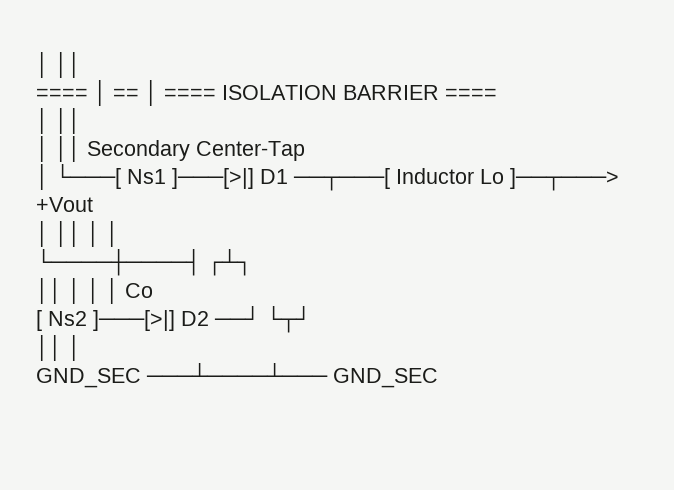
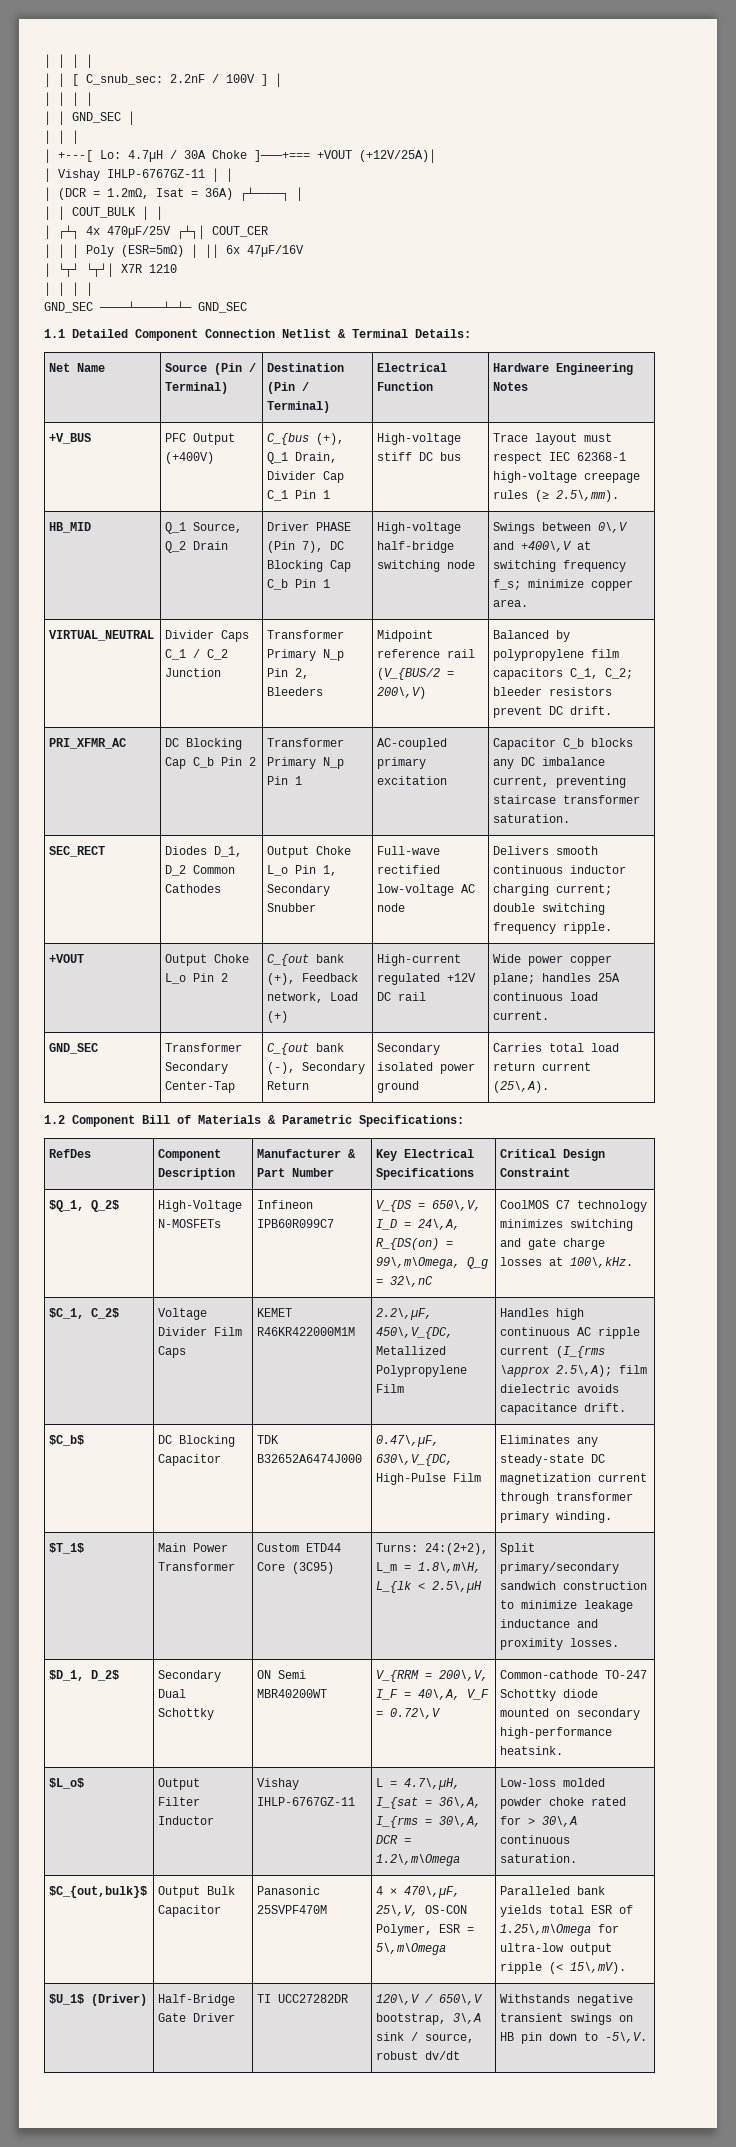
[36,52,81,78] [36,80,497,106] [36,108,81,134] [36,136,305,162] [36,164,619,191] [36,197,93,212] [36,221,119,247] [36,249,252,276] [36,278,153,304] [36,306,311,333] [36,335,62,361] │ ││ // ==== │ == │ ==== ISOLATION BARRIER ==== // │ ││ // │ ││ Secondary Center-Tap // │ └───[ Ns1 ]───[>|] D1 ──┬───[ Inductor Lo ]──┬───> +Vout // │ ││ │ │ // └────┼────┤ ┌┴┐ // ││ │ │ │ Co // [ Ns2 ]───[>|] D2 ──┘ └┬┘ // ││ -> [44,54,93,68] [44,73,282,87] [44,92,93,106] [44,111,135,125] [44,130,79,144] [44,149,436,163] [44,168,233,182] [44,187,303,201] [44,206,163,220] [44,225,268,239] [44,244,304,258] [44,263,177,277] [44,282,79,296] │ │ │ │ // │ │ [ C_snub_sec: 2.2nF / 100V ] │ // │ │ │ │ // │ │ GND_SEC │ // │ │ │ // │ +---[ Lo: 4.7µH / 30A Choke ]───+=== +VOUT (+12V/25A)│ // │ Vishay IHLP-6767GZ-11 │ │ // │ (DCR = 1.2mΩ, Isat = 36A) ┌┴────┐ │ // │ │ COUT_BULK │ │ // │ ┌┴┐ 4x 470µF/25V ┌┴┐│ COUT_CER // │ │ │ Poly (ESR=5mΩ) │ ││ 6x 47µF/16V // │ └┬┘ └┬┘│ X7R 1210 // │ │ │
[146,363,438,388] ───┴────┴─── GND_SEC -> [99,301,247,313] [44,329,471,341] [49,363,106,372] [165,363,257,375] [165,382,229,394] [267,363,345,372] [267,382,310,394] [267,401,331,413] [377,363,448,372] [377,382,434,391] [493,363,634,375] [493,382,529,391] [49,433,92,444] [165,433,236,445] [165,452,215,464] [267,433,345,445] [267,452,338,464] [267,471,345,483] [267,490,331,501] [377,433,462,445] [377,452,462,461] [493,433,613,445] [493,452,627,464] [493,471,641,483] [493,490,620,502] [49,522,92,533] [165,522,243,534] [165,541,229,553] [267,522,352,531] [267,541,345,553] [267,560,352,572] [267,579,331,590] [377,522,462,534] [377,541,455,553] [377,560,476,572] [493,522,629,534] [493,541,592,552] [493,560,627,572] [493,579,634,591] [493,599,529,607] [49,630,155,641] [165,630,250,642] [165,649,229,660] [165,668,222,677] [267,630,345,639] [267,649,345,661] [267,668,310,679] [267,687,324,696] [377,630,434,642] [377,649,476,658] [377,668,455,680] [377,687,427,699] [493,630,571,642] [493,649,620,661] [493,668,634,680] [493,687,613,696] [493,706,613,718] [49,738,127,749] [165,738,243,750] [165,757,257,769] [267,738,345,747] [267,757,345,769] [267,776,303,785] [377,738,448,750] [377,757,427,769] [377,776,448,785] [493,738,634,750] [493,757,606,769] [493,776,627,788] [493,795,641,804] [493,814,571,823] [49,846,106,857] [165,846,243,857] [165,865,236,876] [165,884,222,893] [267,846,352,858] [267,865,338,876] [267,884,331,896] [267,903,317,912] [377,846,441,855] [377,865,441,874] [377,884,476,896] [377,903,406,912] [493,846,599,855] [493,865,627,874] [493,884,613,896] [493,903,606,915] [493,922,613,934] [49,954,85,963] [165,954,250,966] [165,973,229,984] [267,954,345,966] [267,973,359,985] [267,992,359,1003] [267,1011,289,1023] [377,954,462,966] [377,973,477,985] [377,992,427,1001] [493,954,613,966] [493,973,621,985] [493,992,599,1001] [493,1011,550,1020] [49,1043,99,1054] [165,1043,243,1052] [165,1062,229,1074] [165,1081,236,1093] [267,1043,345,1055] [267,1062,366,1074] [267,1081,310,1090] [377,1043,441,1055] [377,1062,476,1074] [377,1081,420,1093] [493,1043,620,1052] [493,1062,592,1071] [493,1081,550,1093] [44,1115,464,1127] [49,1149,92,1158] [158,1149,222,1161] [158,1168,236,1180] [257,1149,357,1158] [257,1168,335,1177] [376,1149,475,1161] [376,1168,475,1180] [500,1149,606,1161] [500,1168,571,1177] [49,1200,120,1212] [158,1200,243,1212] [158,1219,222,1228] [257,1200,314,1209] [257,1219,335,1228] [376,1200,482,1212] [376,1219,461,1230] [376,1238,454,1250] [376,1257,489,1269] [376,1276,434,1287] [500,1200,648,1212] [500,1219,634,1231] [500,1238,606,1250] [500,1257,634,1268] [49,1308,120,1319] [158,1308,208,1320] [158,1327,243,1336] [158,1346,187,1358] [257,1308,293,1317] [257,1327,356,1336] [376,1308,433,1320] [376,1327,454,1339] [376,1346,447,1355] [376,1365,468,1377] [376,1384,405,1393] [500,1308,585,1320] [500,1327,641,1339] [500,1346,606,1358] [500,1365,648,1377] [500,1384,620,1393] [500,1403,627,1415] [49,1435,85,1446] [158,1435,236,1447] [158,1454,222,1466] [257,1435,280,1444] [257,1454,363,1463] [376,1435,440,1447] [376,1454,454,1466] [376,1473,482,1485] [500,1435,599,1447] [500,1454,606,1466] [500,1473,648,1485] [500,1492,634,1504] [500,1511,613,1523] [49,1543,85,1554] [158,1543,229,1552] [158,1562,236,1571] [257,1543,342,1552] [257,1562,335,1574] [376,1543,489,1555] [376,1562,482,1573] [376,1581,483,1593] [500,1543,536,1555] [500,1562,620,1574] [500,1581,648,1590] [500,1600,634,1612] [500,1619,599,1628] [500,1638,620,1650] [49,1670,120,1681] [158,1670,222,1682] [158,1689,187,1698] [158,1708,215,1720] [257,1670,307,1679] [257,1689,328,1698] [376,1670,489,1682] [376,1689,490,1700] [376,1708,442,1719] [500,1670,648,1679] [500,1689,599,1701] [500,1708,641,1720] [500,1727,613,1739] [500,1746,564,1755] [49,1778,85,1789] [158,1778,201,1790] [158,1797,201,1806] [158,1816,215,1825] [257,1778,300,1790] [257,1797,356,1806] [376,1778,461,1790] [376,1797,482,1809] [376,1816,482,1828] [376,1835,412,1844] [376,1854,461,1866] [500,1778,606,1787] [500,1797,627,1809] [500,1816,578,1827] [500,1835,571,1844] [500,1854,578,1863] [49,1886,148,1898] [158,1886,236,1898] [158,1905,222,1917] [257,1886,321,1895] [257,1905,328,1914] [376,1886,461,1898] [376,1905,468,1916] [376,1924,475,1936] [376,1943,447,1955] [500,1886,606,1895] [500,1905,634,1917] [500,1924,620,1936] [500,1943,613,1955] [500,1962,627,1974] [49,1994,148,2006] [158,1994,236,2006] [158,2013,236,2022] [257,1994,349,2003] [376,1994,484,2005] [376,2013,482,2025] [376,2032,475,2043] [376,2051,461,2060] [500,1994,634,2006] [500,2013,634,2025] [500,2032,648,2044] ────┴────┴─┴─ GND_SEC // 1.1 Detailed Component Connection Netlist & Terminal Details: // Net Name | Source (Pin / Terminal) | Destination (Pin / Terminal) | Electrical Function | Hardware Engineering Notes // +V_BUS | PFC Output (+400V) | C_{bus (+), Q_1 Drain, Divider Cap C_1 Pin 1 | High-voltage stiff DC bus | Trace layout must respect IEC 62368-1 high-voltage creepage rules (≥ 2.5\,mm). // HB_MID | Q_1 Source, Q_2 Drain | Driver PHASE (Pin 7), DC Blocking Cap C_b Pin 1 | High-voltage half-bridge switching node | Swings between 0\,V and +400\,V at switching frequency f_s; minimize copper area. // VIRTUAL_NEUTRAL | Divider Caps C_1 / C_2 Junction | Transformer Primary N_p Pin 2, Bleeders | Midpoint reference rail (V_{BUS/2 = 200\,V) | Balanced by polypropylene film capacitors C_1, C_2; bleeder resistors prevent DC drift. // PRI_XFMR_AC | DC Blocking Cap C_b Pin 2 | Transformer Primary N_p Pin 1 | AC-coupled primary excitation | Capacitor C_b blocks any DC imbalance current, preventing staircase transformer saturation. // SEC_RECT | Diodes D_1, D_2 Common Cathodes | Output Choke L_o Pin 1, Secondary Snubber | Full-wave rectified low-voltage AC node | Delivers smooth continuous inductor charging current; double switching frequency ripple. // +VOUT | Output Choke L_o Pin 2 | C_{out bank (+), Feedback network, Load (+) | High-current regulated +12V DC rail | Wide power copper plane; handles 25A continuous load current. // GND_SEC | Transformer Secondary Center-Tap | C_{out bank (-), Secondary Return | Secondary isolated power ground | Carries total load return current (25\,A). // 1.2 Component Bill of Materials & Parametric Specifications: // RefDes | Component Description | Manufacturer & Part Number | Key Electrical Specifications | Critical Design Constraint // $Q_1, Q_2$ | High-Voltage N-MOSFETs | Infineon IPB60R099C7 | V_{DS = 650\,V, I_D = 24\,A, R_{DS(on) = 99\,m\Omega, Q_g = 32\,nC | CoolMOS C7 technology minimizes switching and gate charge losses at 100\,kHz. // $C_1, C_2$ | Voltage Divider Film Caps | KEMET R46KR422000M1M | 2.2\,µF, 450\,V_{DC, Metallized Polypropylene Film | Handles high continuous AC ripple current (I_{rms \approx 2.5\,A); film dielectric avoids capacitance drift. // $C_b$ | DC Blocking Capacitor | TDK B32652A6474J000 | 0.47\,µF, 630\,V_{DC, High-Pulse Film | Eliminates any steady-state DC magnetization current through transformer primary winding. // $T_1$ | Main Power Transformer | Custom ETD44 Core (3C95) | Turns: 24:(2+2), L_m = 1.8\,m\H, L_{lk < 2.5\,µH | Split primary/secondary sandwich construction to minimize leakage inductance and proximity losses. // $D_1, D_2$ | Secondary Dual Schottky | ON Semi MBR40200WT | V_{RRM = 200\,V, I_F = 40\,A, V_F = 0.72\,V | Common-cathode TO-247 Schottky diode mounted on secondary high-performance heatsink. // $L_o$ | Output Filter Inductor | Vishay IHLP-6767GZ-11 | L = 4.7\,µH, I_{sat = 36\,A, I_{rms = 30\,A, DCR = 1.2\,m\Omega | Low-loss molded powder choke rated for > 30\,A continuous saturation. // $C_{out,bulk}$ | Output Bulk Capacitor | Panasonic 25SVPF470M | 4 × 470\,µF, 25\,V, OS-CON Polymer, ESR = 5\,m\Omega | Paralleled bank yields total ESR of 1.25\,m\Omega for ultra-low output ripple (< 15\,mV). // $U_1$ (Driver) | Half-Bridge Gate Driver | TI UCC27282DR | 120\,V / 650\,V bootstrap, 3\,A sink / source, robust dv/dt | Withstands negative transient swings on HB pin down to -5\,V.

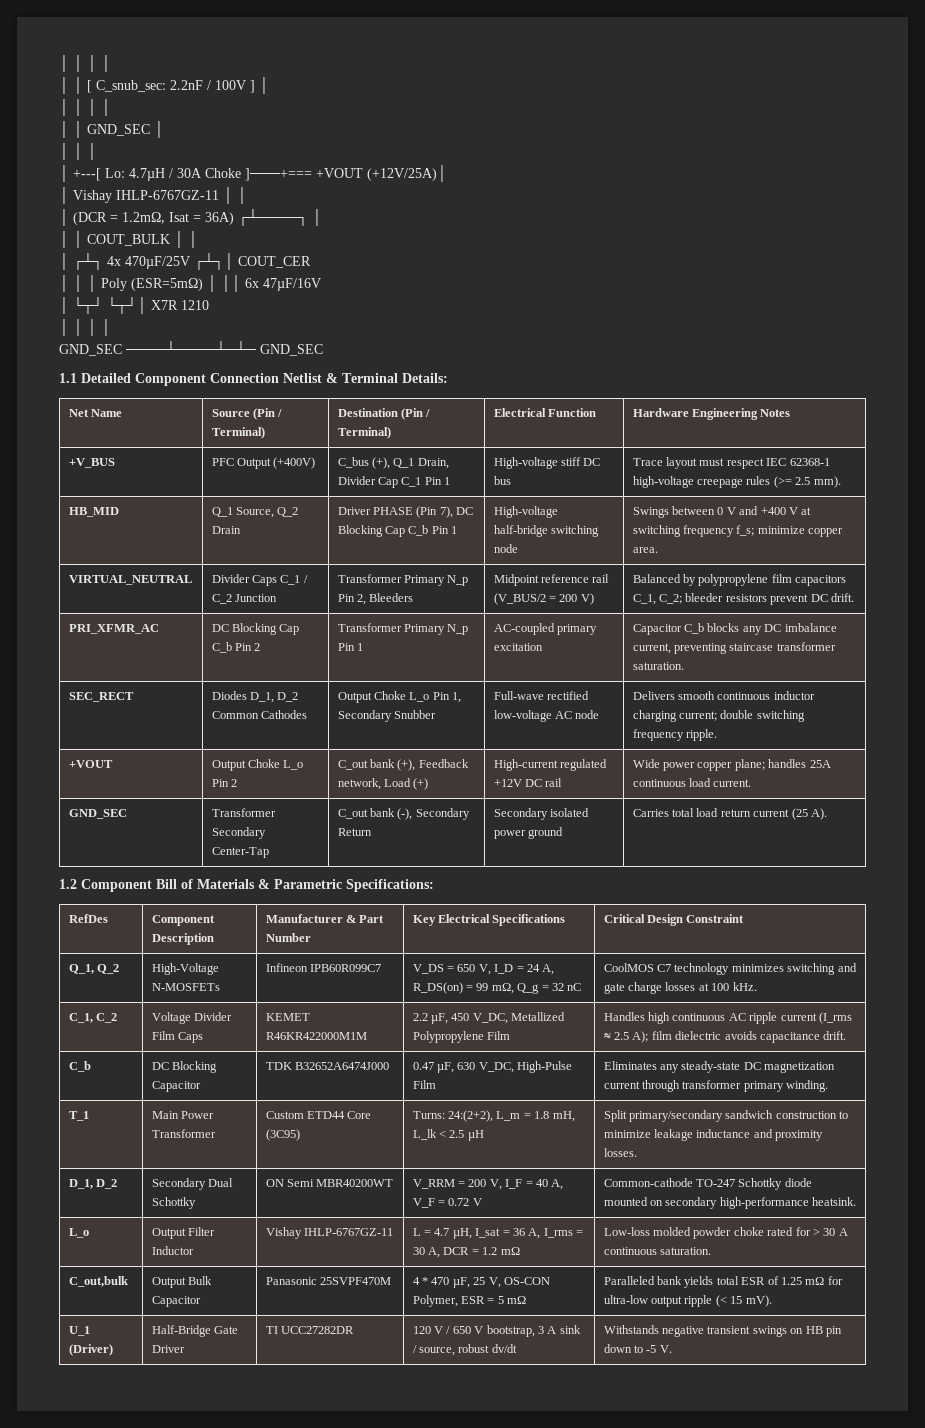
[267,433,310,445] C_{bus -> [337,457,369,468] C_bus
[535,490,620,502] (≥ 2.5\,mm). -> [773,476,841,488] (>= 2.5 mm).
[598,522,629,533] [493,541,573,552] 0\,V and +400\,V -> [717,506,798,515] 0 V and +400 V
[377,668,455,680] [377,687,427,699] (V_{BUS/2 = 200\,V) -> [493,593,594,605] (V_BUS/2 = 200 V)
[267,954,310,966] C_{out -> [337,760,368,770] C_out
[267,1043,310,1055] C_{out -> [337,809,368,819] C_out
[493,1081,550,1093] (25\,A). -> [791,808,827,820] (25 A).
[49,1200,120,1212] $Q_1, Q_2$ -> [68,964,120,974] Q_1, Q_2
[376,1200,482,1212] [376,1219,461,1230] [376,1238,454,1250] [376,1257,489,1269] [376,1276,434,1287] V_{DS = 650\,V, I_D = 24\,A, R_{DS(on) = 99\,m\Omega, Q_g = 32\,nC -> [412,964,555,975] [412,982,582,994] V_DS = 650 V, I_D = 24 A, R_DS(on) = 99 mΩ, Q_g = 32 nC
[570,1257,634,1268] [49,1308,120,1319] 100\,kHz. // $C_1, C_2$ -> [711,982,757,991] [68,1013,118,1023] 100 kHz. // C_1, C_2
[376,1308,433,1320] [376,1327,454,1339] 2.2\,µF, 450\,V_{DC, -> [412,1013,508,1024] 2.2 µF, 450 V_DC,
[556,1346,606,1358] [500,1365,613,1377] (I_{rms \approx 2.5\,A); -> [818,1012,852,1024] [603,1031,649,1043] (I_rms ≈ 2.5 A);
[49,1435,85,1446] $C_b$ -> [68,1061,91,1072] C_b
[376,1435,440,1447] [376,1454,454,1466] 0.47\,µF, 630\,V_{DC, -> [412,1062,514,1073] 0.47 µF, 630 V_DC,
[49,1543,85,1554] $T_1$ -> [68,1111,89,1121] T_1
[418,1562,482,1573] [376,1581,483,1593] 1.8\,m\H, L_{lk < 2.5\,µH -> [534,1111,575,1122] [412,1129,484,1141] 1.8 mH, L_lk < 2.5 µH
[49,1670,120,1681] $D_1, D_2$ -> [68,1179,118,1189] D_1, D_2
[376,1670,489,1682] [376,1689,490,1700] [376,1708,442,1719] V_{RRM = 200\,V, I_F = 40\,A, V_F = 0.72\,V -> [412,1179,564,1190] [412,1198,482,1208] V_RRM = 200 V, I_F = 40 A, V_F = 0.72 V
[49,1778,85,1789] $L_o$ -> [68,1228,89,1238] L_o
[404,1778,461,1790] [376,1797,482,1809] [376,1816,482,1828] [376,1835,412,1844] [376,1854,461,1866] 4.7\,µH, I_{sat = 36\,A, I_{rms = 30\,A, DCR = 1.2\,m\Omega -> [434,1228,584,1239] [412,1247,520,1258] 4.7 µH, I_sat = 36 A, I_rms = 30 A, DCR = 1.2 mΩ
[542,1816,578,1827] 30\,A -> [823,1228,848,1236] 30 A
[49,1886,148,1898] $C_{out,bulk}$ -> [68,1276,128,1287] C_out,bulk
[390,1886,461,1898] [376,1905,419,1916] × 470\,µF, 25\,V, -> [422,1277,501,1288] * 470 µF, 25 V,
[376,1943,447,1955] 5\,m\Omega -> [497,1296,527,1304] 5 mΩ
[500,1924,592,1936] 1.25\,m\Omega -> [780,1277,825,1285] 1.25 mΩ
[570,1962,627,1974] [49,1994,85,2005] 15\,mV). // $U_1$ -> [730,1295,772,1307] [68,1326,90,1336] 15 mV). // U_1
[376,1994,484,2005] [376,2013,482,2025] 120\,V / 650\,V bootstrap, 3\,A -> [412,1325,557,1337] 120 V / 650 V bootstrap, 3 A
[605,2032,648,2043] -5\,V. -> [646,1345,672,1353] -5 V.

